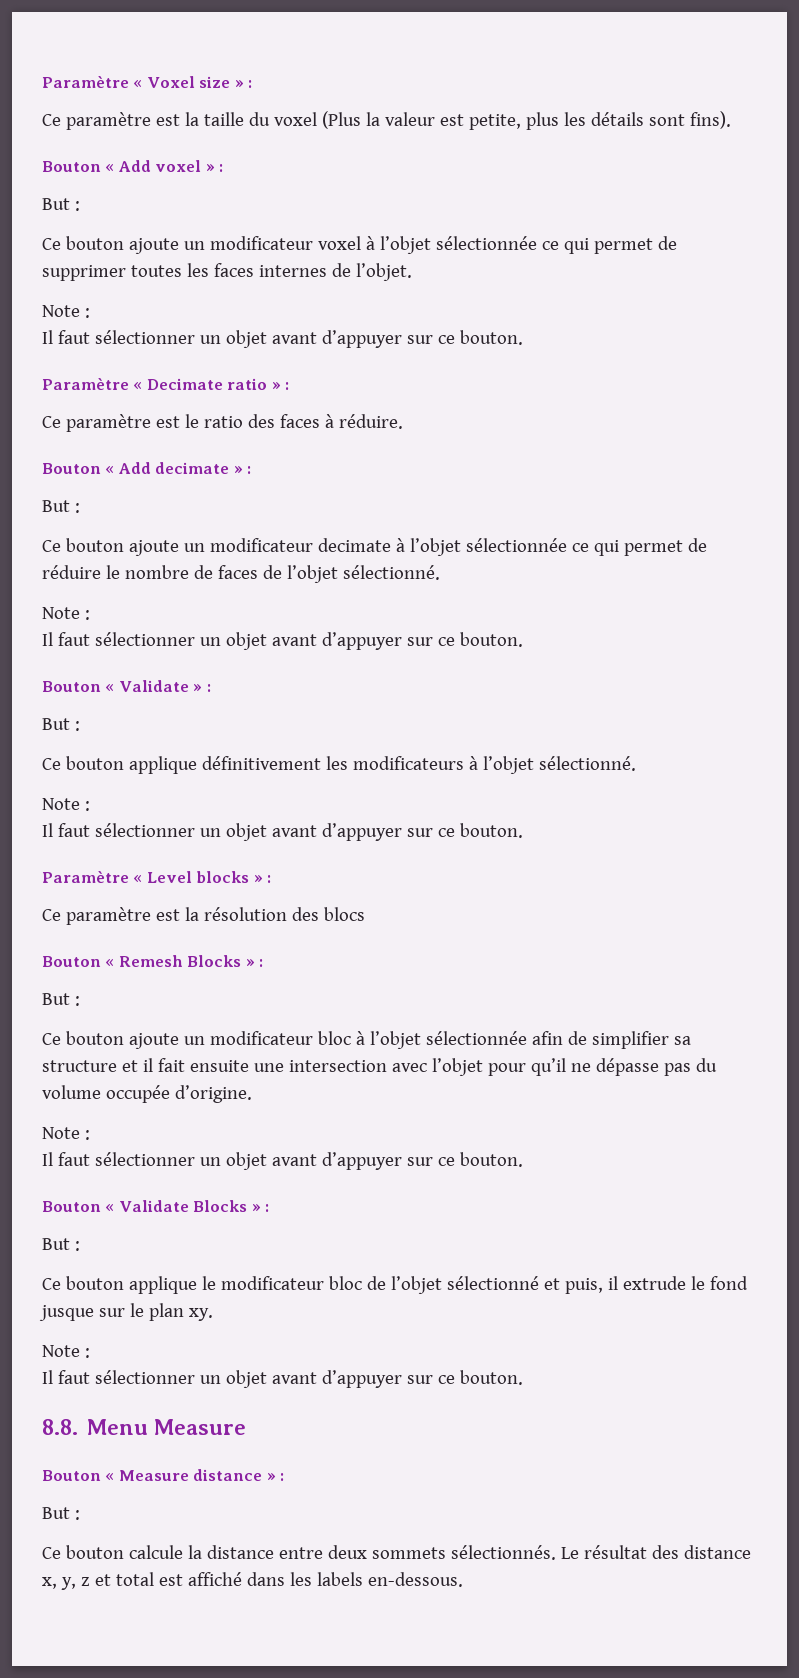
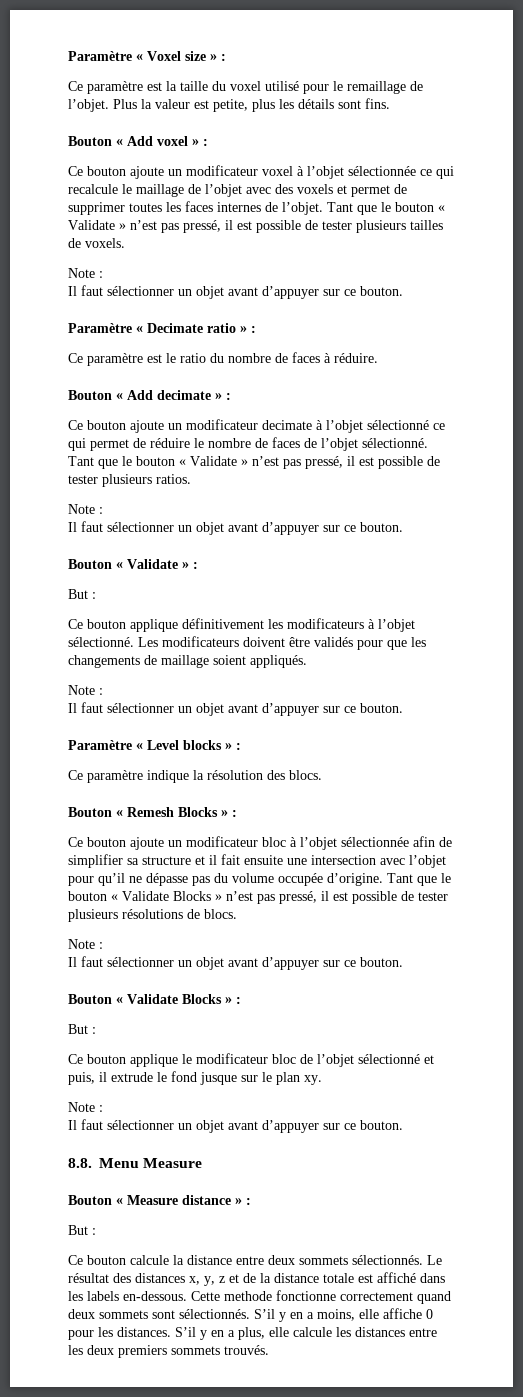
[321,111,361,129] (Plus -> [265,81,423,94] [68,99,137,112] utilisé pour le remaillage de l’objet. Plus
[689,111,731,129] fins). -> [365,98,390,109] fins.
[42,198,80,211] // But : -> (208, 142) none
(589, 246) none -> [68,184,347,197] recalcule le maillage de l’objet avec des voxels et
(412, 272) none -> [327,202,445,215] [68,220,443,233] [68,238,125,248] Tant que le bouton « Validate » n’est pas pressé, il est possible de tester plusieurs tailles de voxels.
[247,414,275,428] des -> [210,353,288,363] du nombre de
[42,500,80,513] // But : -> (231, 396) none
[465,538,567,552] sélectionnée -> [367,420,429,430] sélectionné
(440, 572) none -> [68,456,440,469] [68,474,191,487] Tant que le bouton « Validate » n’est pas pressé, il est possible de tester plusieurs ratios.
(636, 763) none -> [138,636,426,650] [68,655,307,668] Les modificateurs doivent être validés pour que les changements de maillage soient appliqués.
[155,909,180,921] est -> [147,770,189,783] indique
[323,907,365,921] blocs -> [289,770,322,780] blocs.
[42,993,80,1006] // But : -> (237, 813) none
(252, 1094) none -> [387,873,451,886] [68,891,448,904] [68,909,237,922] Tant que le bouton « Validate Blocks » n’est pas pressé, il est possible de tester plusieurs résolutions de blocs.
[683,1545,751,1559] distance -> [135,1273,185,1283] distances
[115,1572,154,1586] total -> [243,1273,354,1283] de la distance totale
(463, 1579) none -> [191,1290,451,1304] [68,1308,433,1322] [68,1327,437,1340] [68,1345,269,1358] Cette methode fonctionne correctement quand deux sommets sont sélectionnés. S’il y en a moins, elle affiche 0 pour les distances. S’il y en a plus, elle calcule les distances entre les deux premiers sommets trouvés.

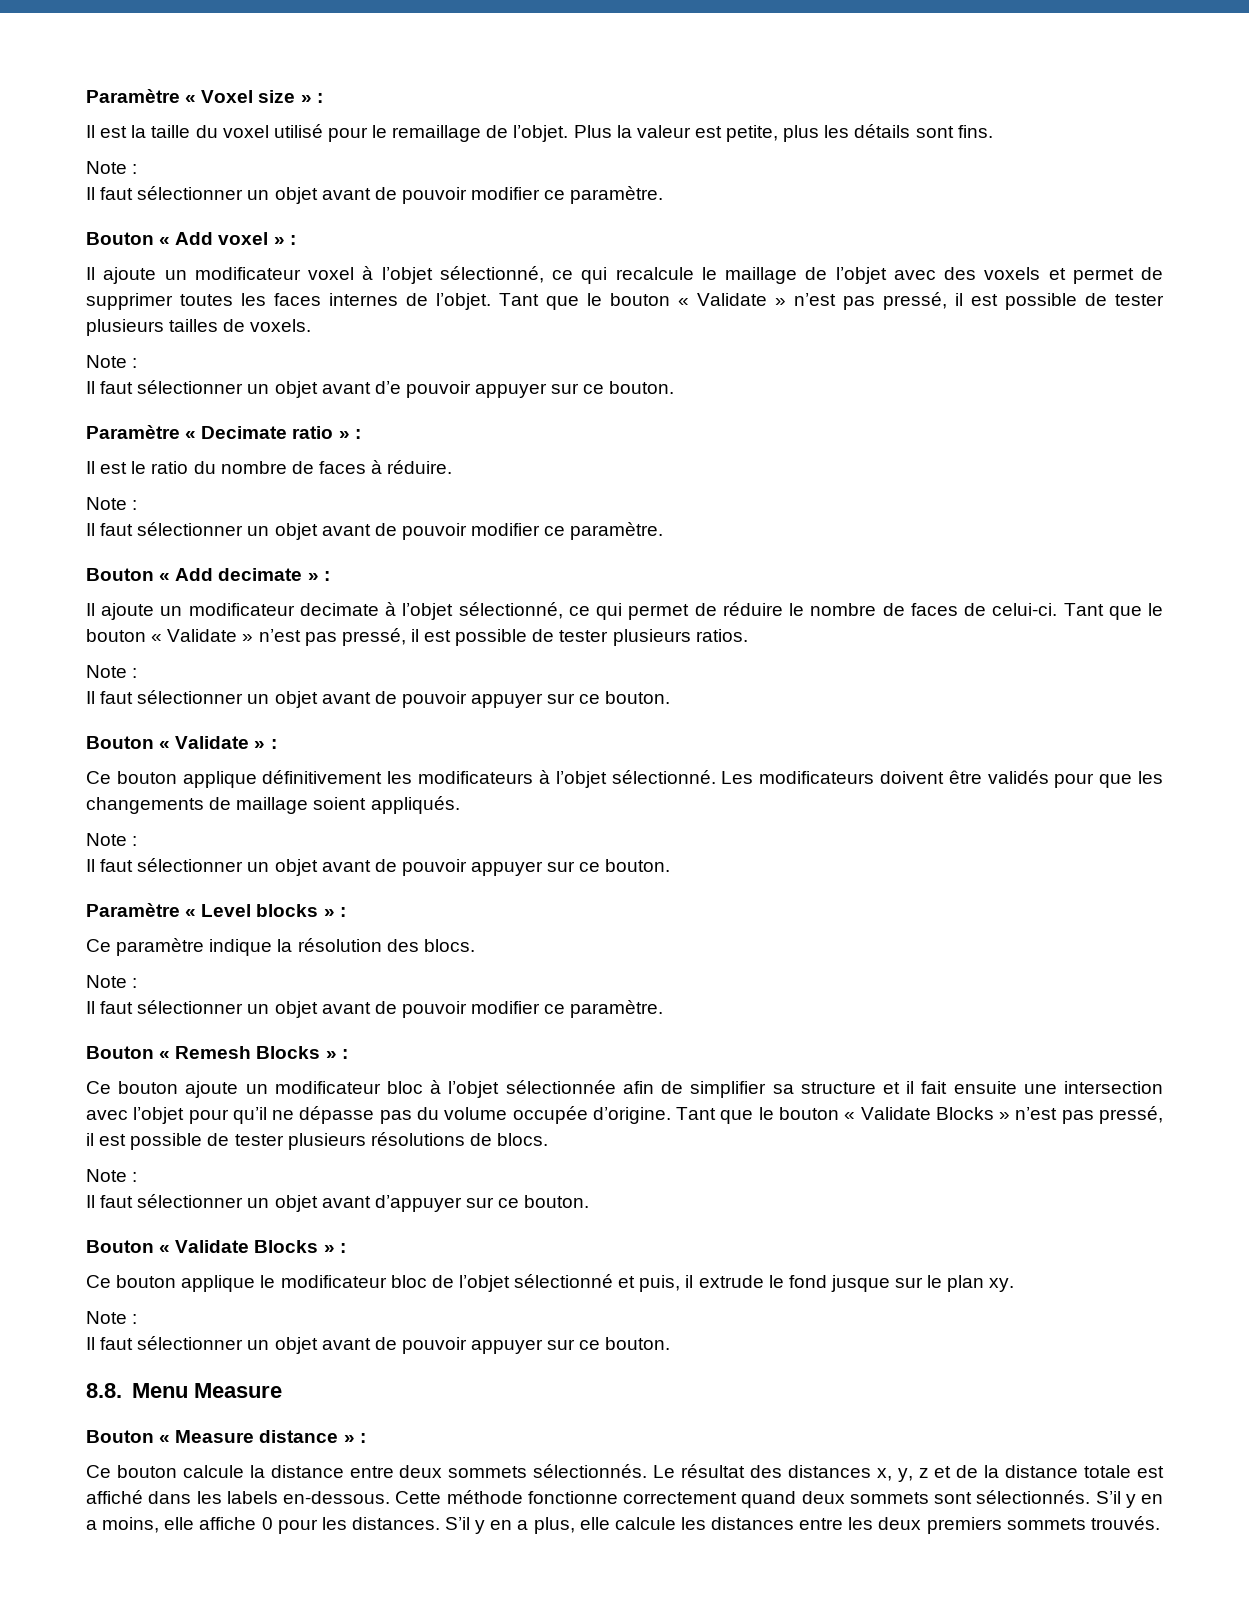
[68,81,143,94] Ce paramètre -> [86,125,95,138] Il
(390, 103) none -> [86,161,138,174] [86,186,664,204] // Note : // Il faut sélectionner un objet avant de pouvoir modifier ce paramètre.
[68,166,126,176] Ce bouton -> [86,267,95,280] Il
[348,166,416,176] sélectionnée -> [439,266,544,283] sélectionné,
[262,286,319,299] d’appuyer -> [374,381,548,398] d’e pouvoir appuyer
[68,353,143,366] Ce paramètre -> [86,461,95,474] Il
(378, 358) none -> [86,497,138,510] [86,522,664,540] // Note : // Il faut sélectionner un objet avant de pouvoir modifier ce paramètre.
[68,420,126,430] Ce bouton -> [86,603,95,616] Il
[367,420,429,430] sélectionné -> [458,602,563,619] sélectionné,
[321,438,428,451] l’objet sélectionné. -> [992,603,1058,616] celui-ci.
[262,522,319,535] d’appuyer -> [374,691,544,708] de pouvoir appuyer
[68,589,96,599] // But : -> (277, 744) none
[262,703,319,716] d’appuyer -> [374,859,544,876] de pouvoir appuyer
(322, 775) none -> [86,975,138,988] [86,1000,664,1018] // Note : // Il faut sélectionner un objet avant de pouvoir modifier ce paramètre.
[68,1024,96,1034] // But : -> (346, 1248) none
[262,1120,319,1133] d’appuyer -> [374,1337,544,1354] de pouvoir appuyer
[68,1225,96,1235] // But : -> (366, 1438) none
[224,1291,272,1301] methode -> [446,1490,523,1504] méthode

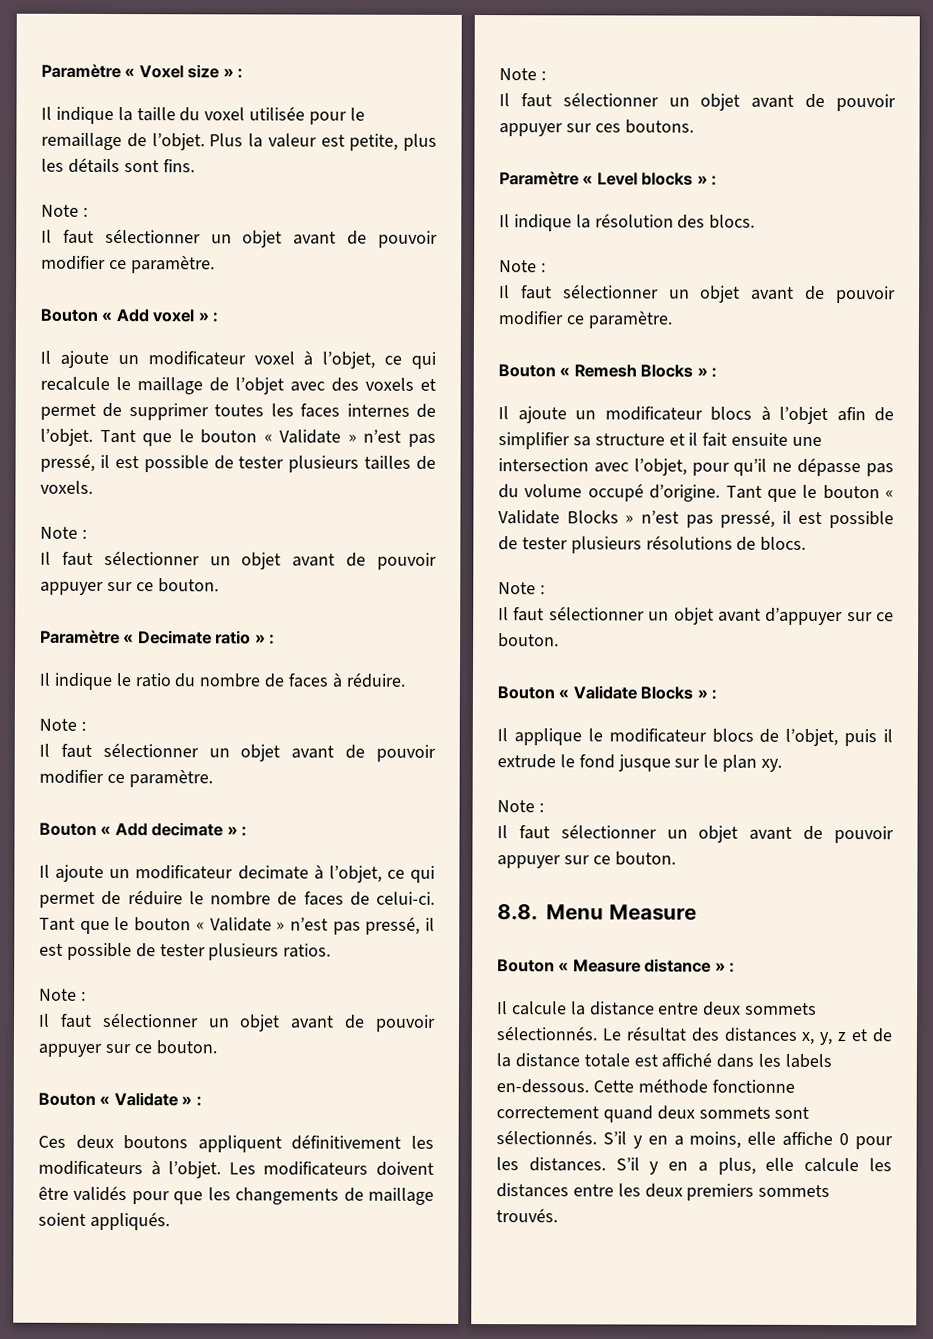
[100,126,128,138] est -> [55,106,114,125] indique
[273,124,323,138] utilisé -> [249,106,306,121] utilisée
[381,266,544,284] l’objet sélectionné, -> [322,351,376,369] l’objet,
[374,381,401,394] d’e -> [346,552,367,567] de
[100,462,128,474] est -> [53,672,112,691] indique
[402,602,563,620] l’objet sélectionné, -> [328,865,382,883] l’objet,
[86,771,257,788] Ce bouton applique -> [38,1134,282,1153] Ces deux boutons appliquent
[555,770,716,788] l’objet sélectionné. -> [168,1161,222,1179] l’objet.
[579,859,671,872] ce bouton. -> [594,119,694,134] ces boutons.
[86,938,205,956] Ce paramètre -> [499,214,510,228] Il
[86,1080,616,1098] Ce bouton ajoute un modificateur bloc à l’objet sélectionnée -> [498,405,828,425] Il ajoute un modificateur blocs à l’objet
[133,1107,185,1124] l’objet -> [633,458,687,476] l’objet,
[512,1106,588,1124] occupée -> [587,483,644,502] occupé
[86,1275,177,1288] Ce bouton -> [497,728,508,742] Il
[390,1274,681,1292] bloc de l’objet sélectionné et puis, -> [711,728,878,747] blocs de l’objet, puis
[86,1465,177,1478] Ce bouton -> [497,1001,508,1015] Il

